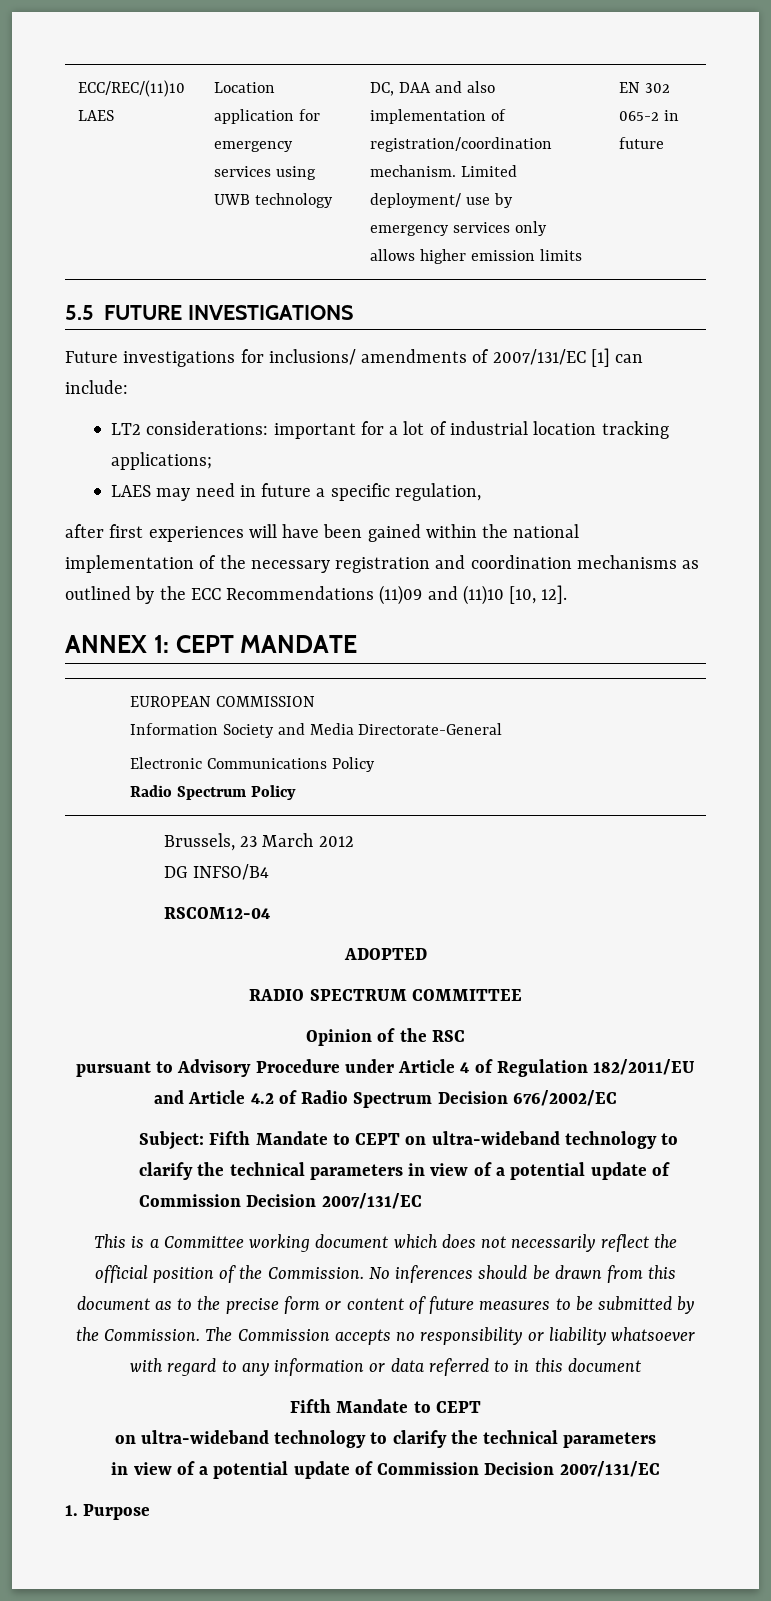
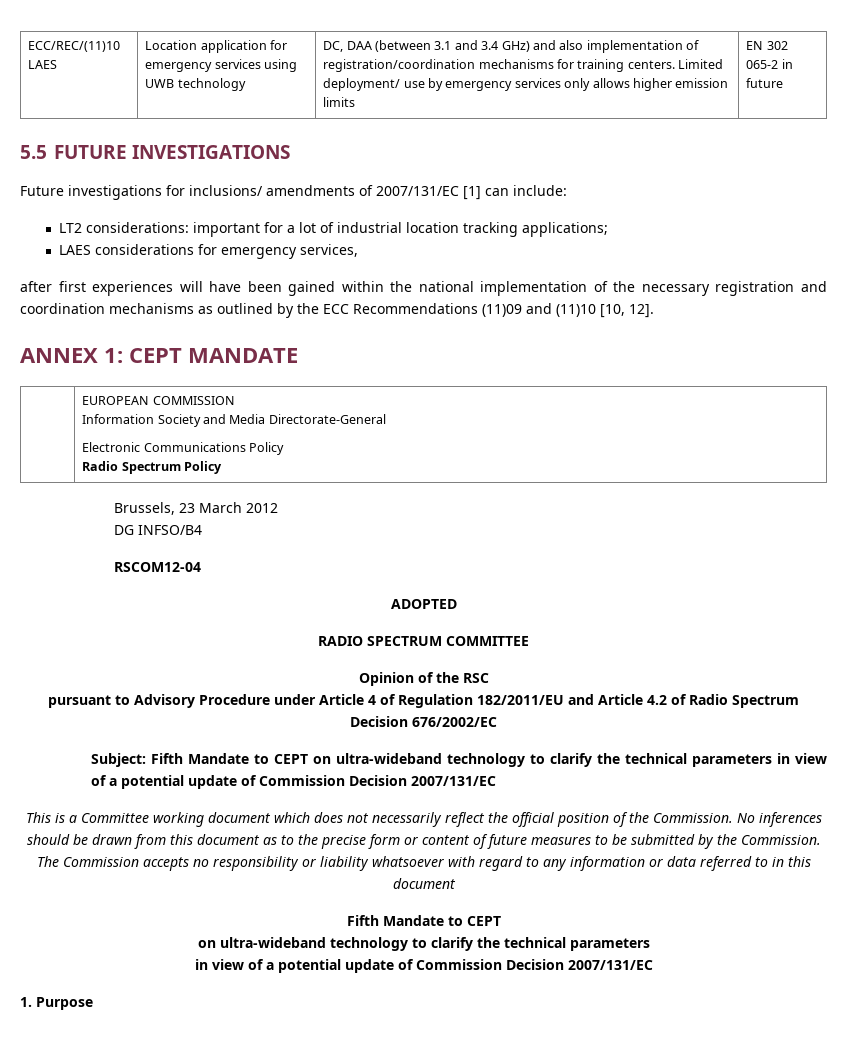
(432, 87) none -> [375,40,530,52] (between 3.1 and 3.4 GHz)
[370,165,457,177] mechanism. -> [478,59,675,72] mechanisms for training centers.
[156,483,482,501] may need in future a specific regulation, -> [94,244,358,259] considerations for emergency services,

